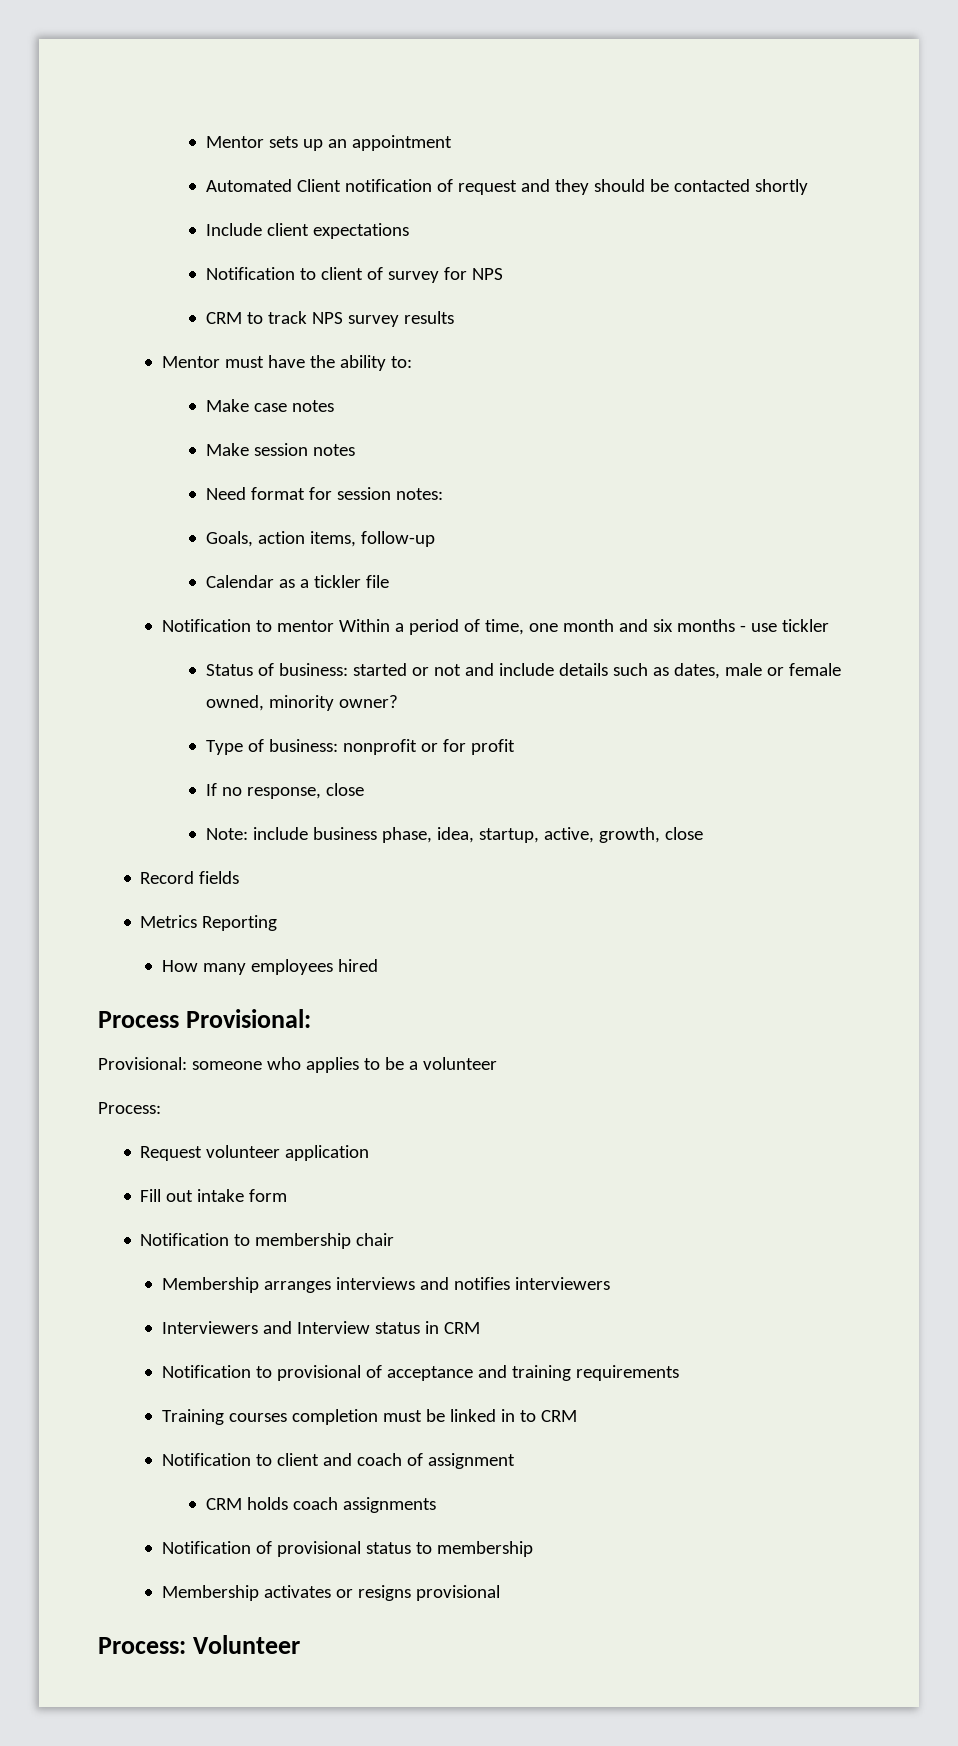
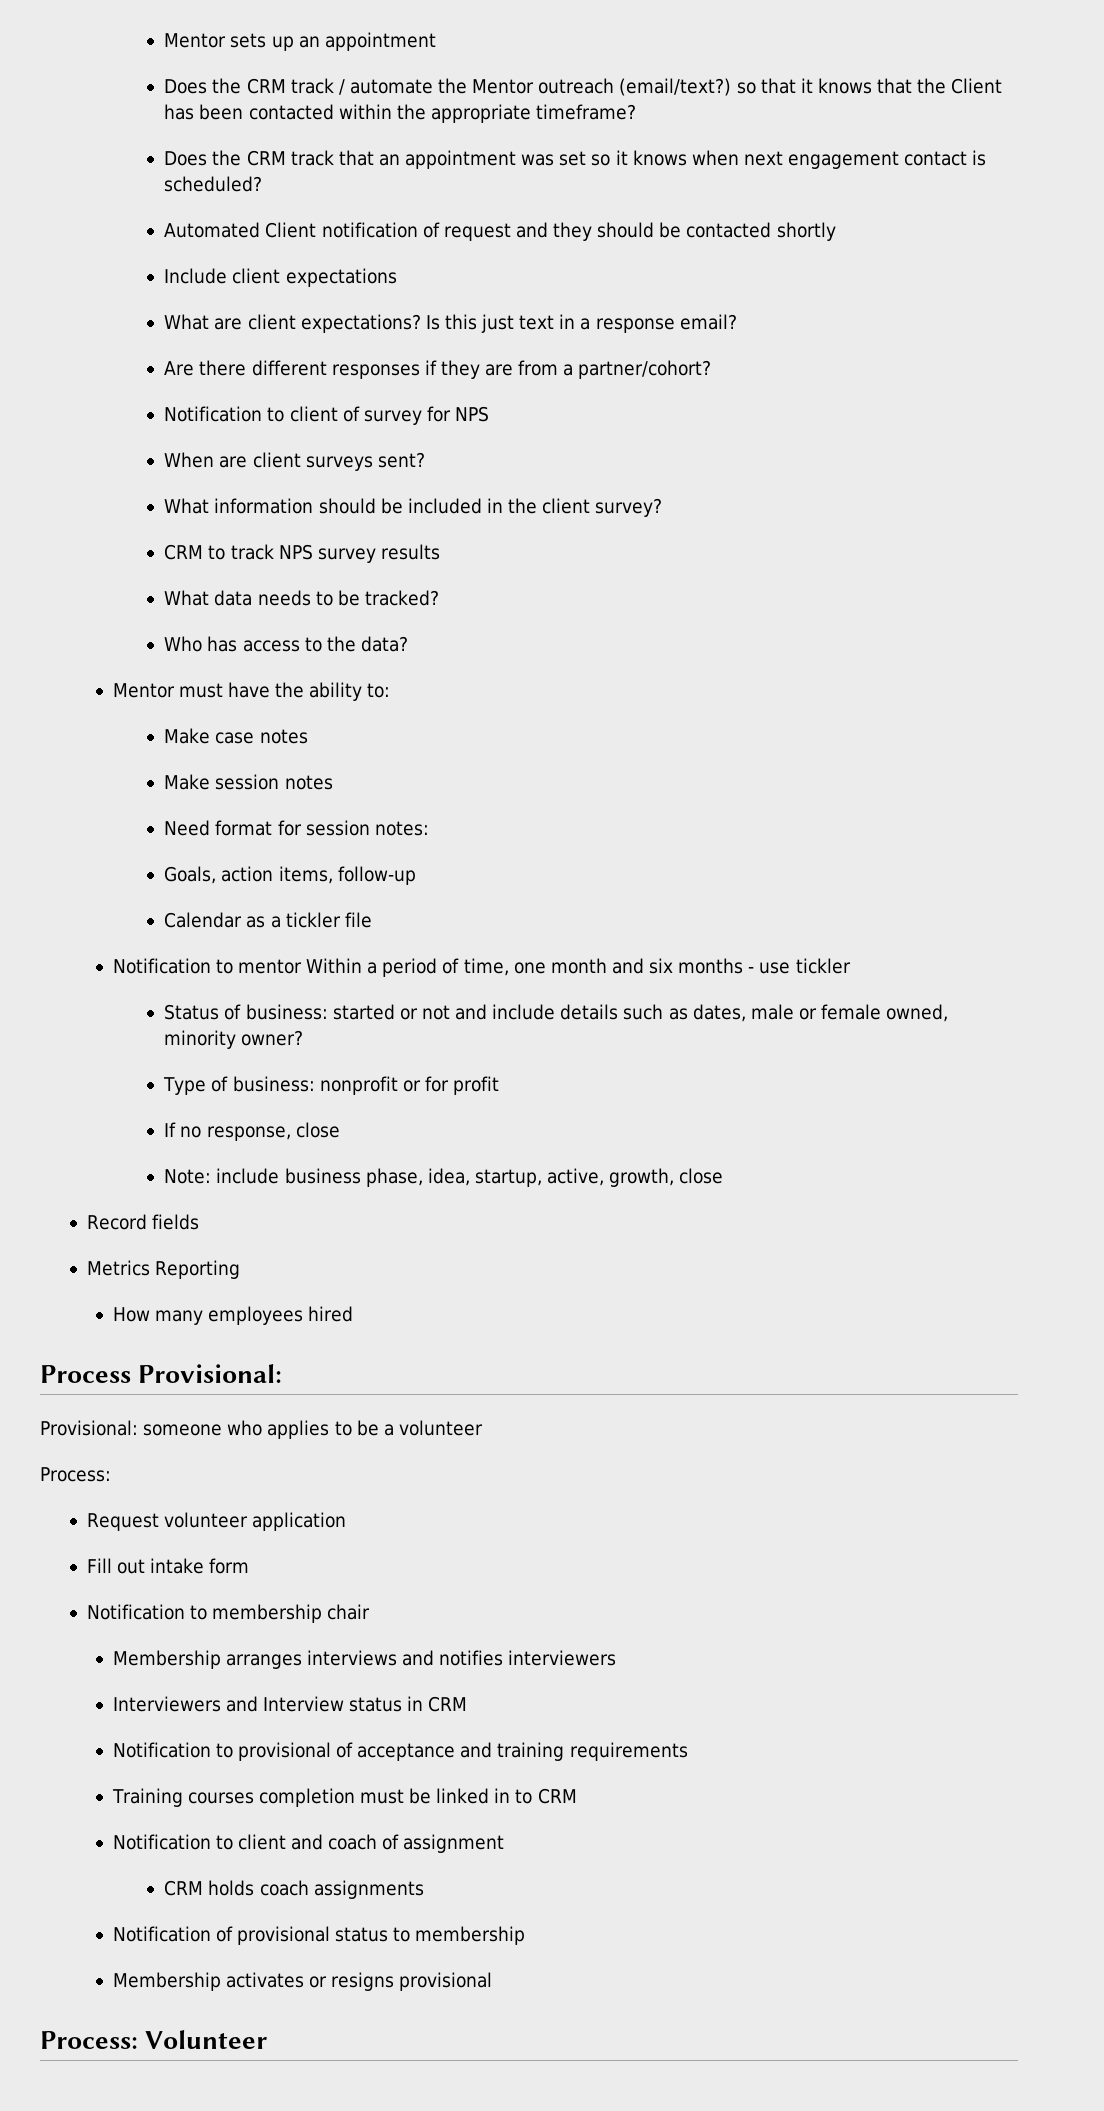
(452, 143) none -> [164,78,1003,96] [164,104,637,123] [164,150,987,169] [164,176,263,192] // Does the CRM track / automate the Mentor outreach (email/text?) so that it knows that the Client has been contacted within the appropriate timeframe? // Does the CRM track that an appointment was set so it knows when next engagement contact is scheduled?
(409, 231) none -> [164,314,737,333] [164,360,712,379] // What are client expectations? Is this just text in a response email? // Are there different responses if they are from a partner/cohort?
(503, 274) none -> [164,452,425,471] [164,498,663,517] // When are client surveys sent? // What information should be included in the client survey?
(454, 317) none -> [164,590,439,606] [164,636,408,652] // What data needs to be tracked? // Who has access to the data?

